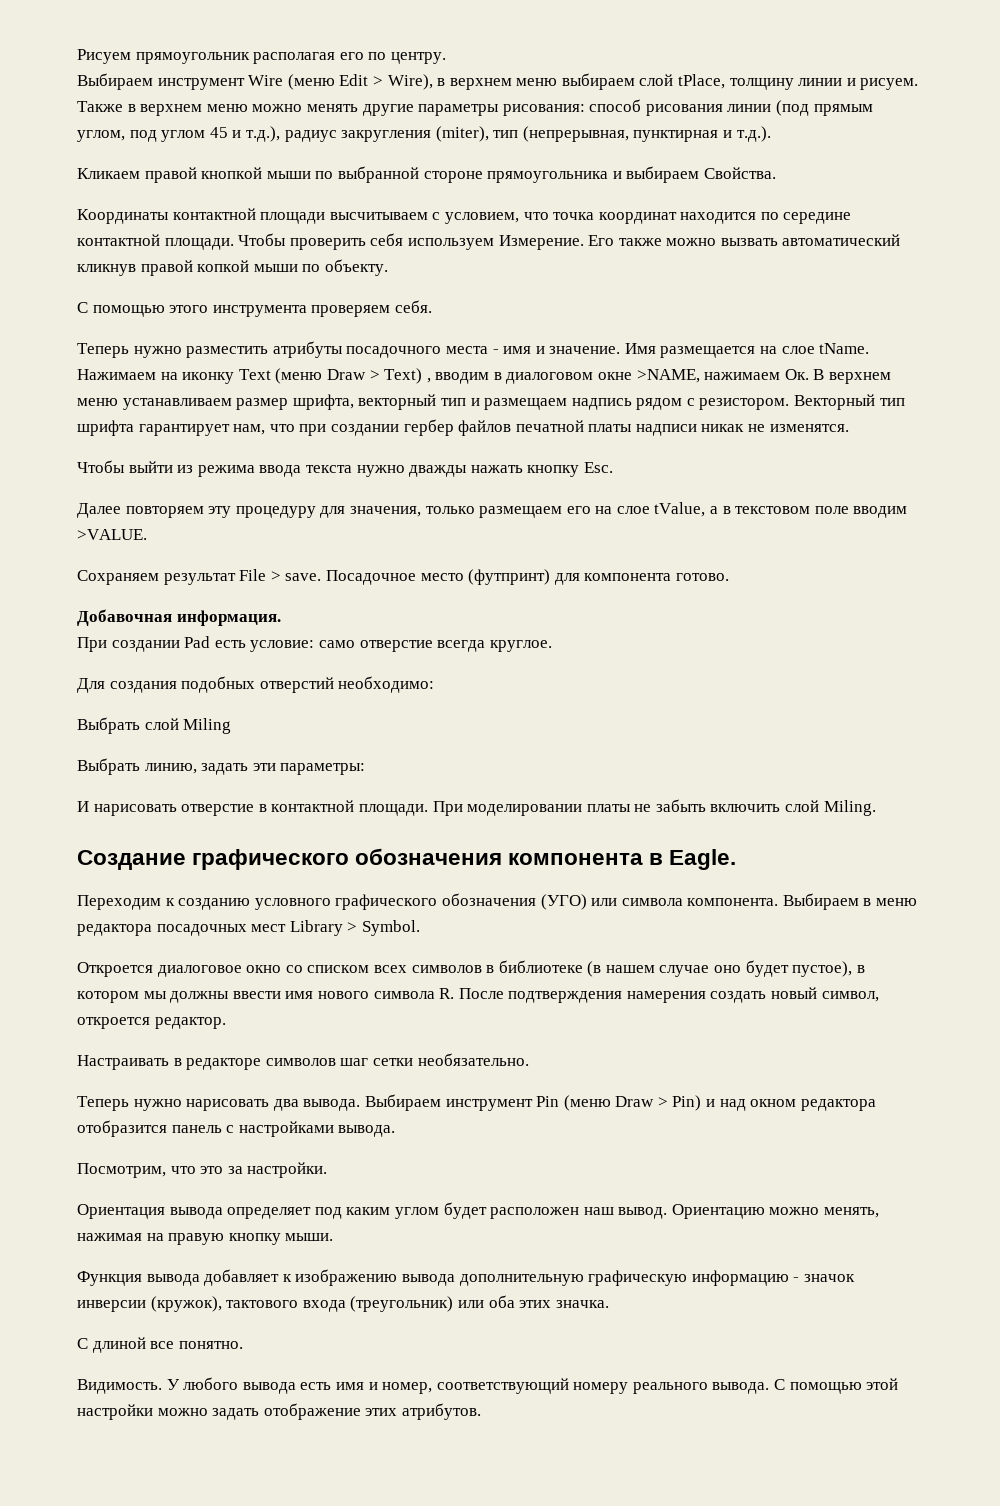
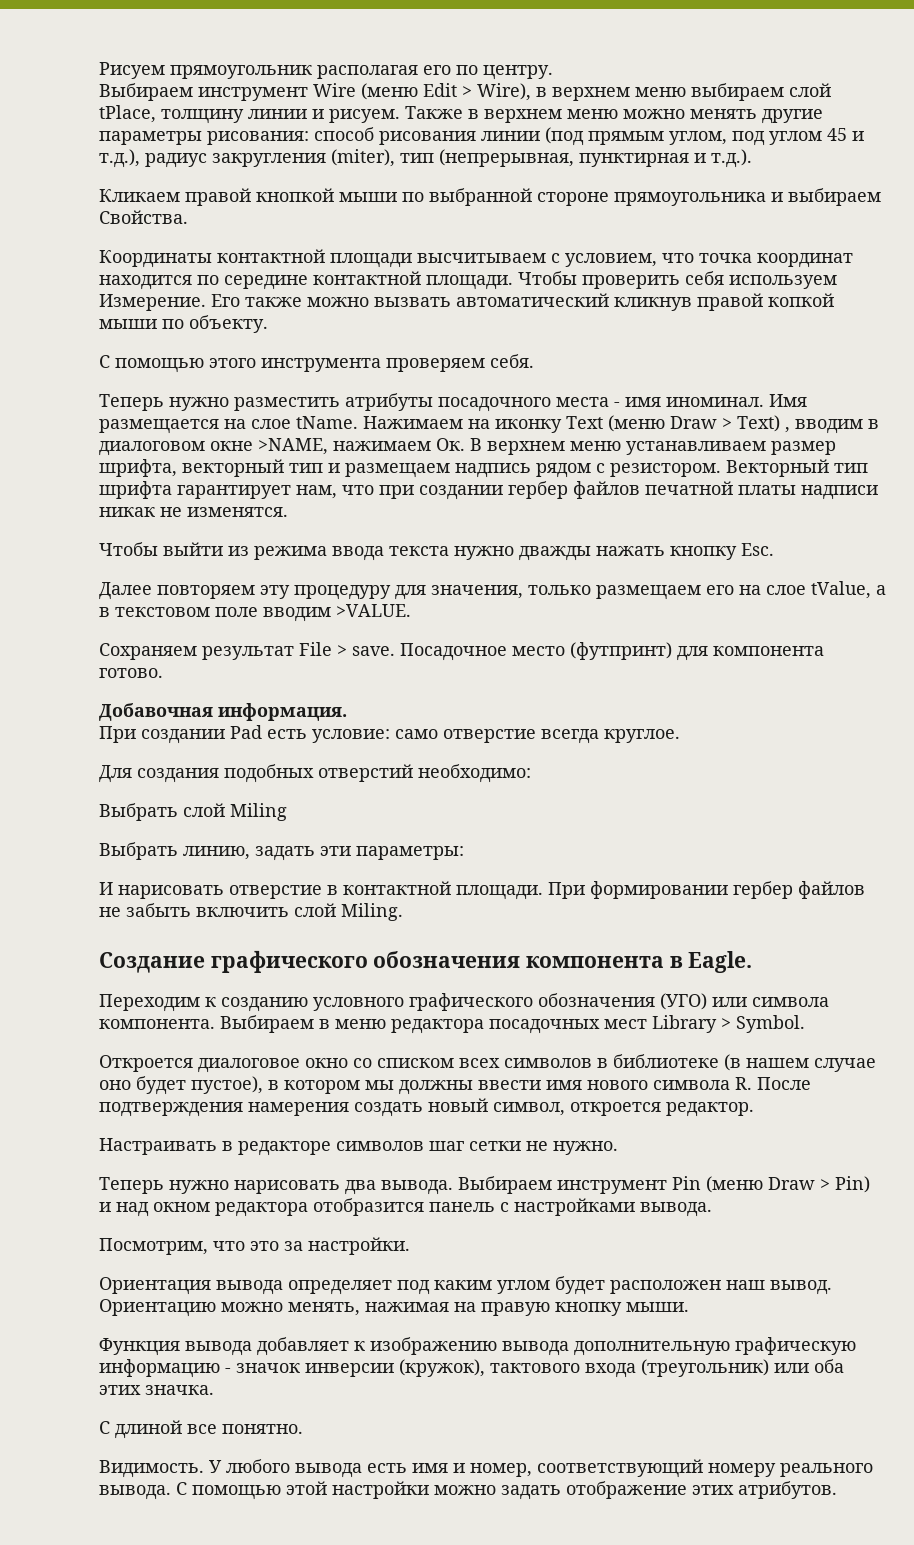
[535,346,621,354] и значение. -> [666,397,764,407] иноминал.
[467,804,631,816] моделировании платы -> [590,881,865,899] формировании гербер файлов
[417,1053,529,1066] необязательно. -> [526,1141,618,1155] не нужно.

